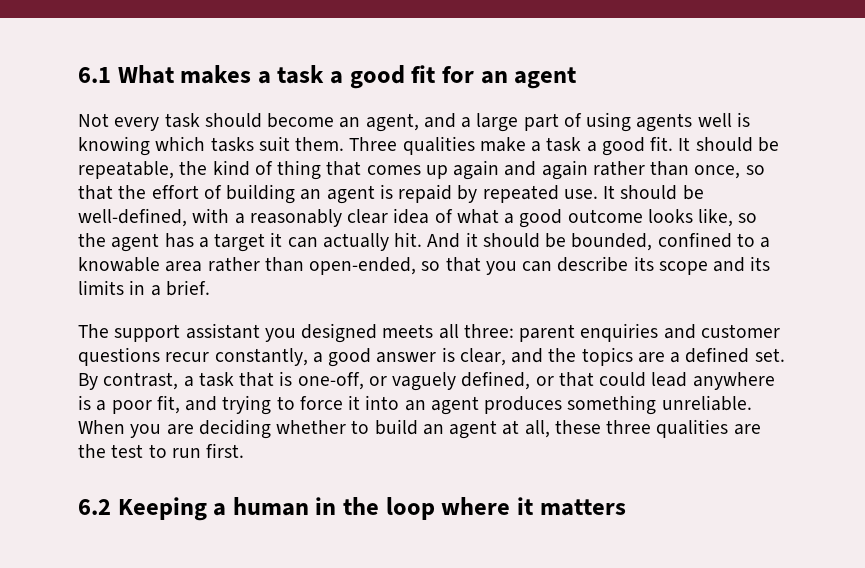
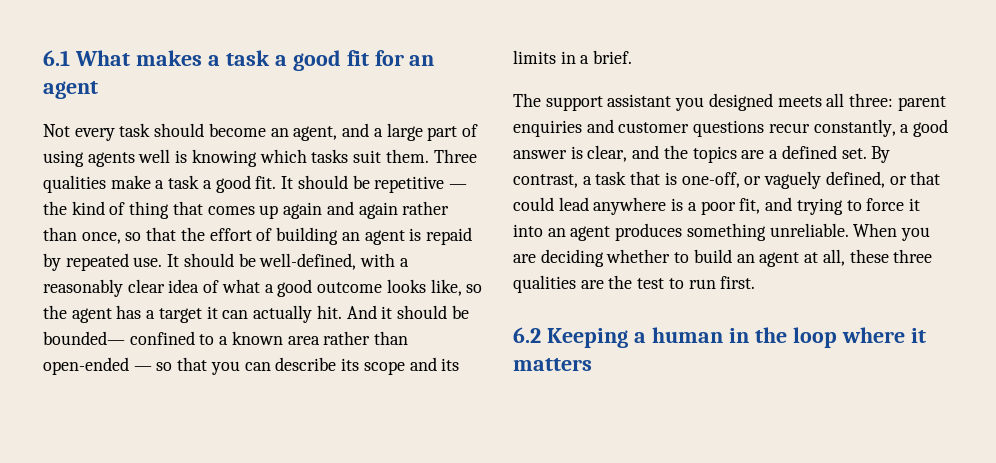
[78,161,174,179] repeatable, -> [374,176,467,193] repetitive —
[571,233,653,251] bounded, -> [43,331,125,345] bounded—
[78,257,160,272] knowable -> [231,331,283,345] known
[309,257,417,275] open-ended, -> [43,357,152,375] open-ended —

